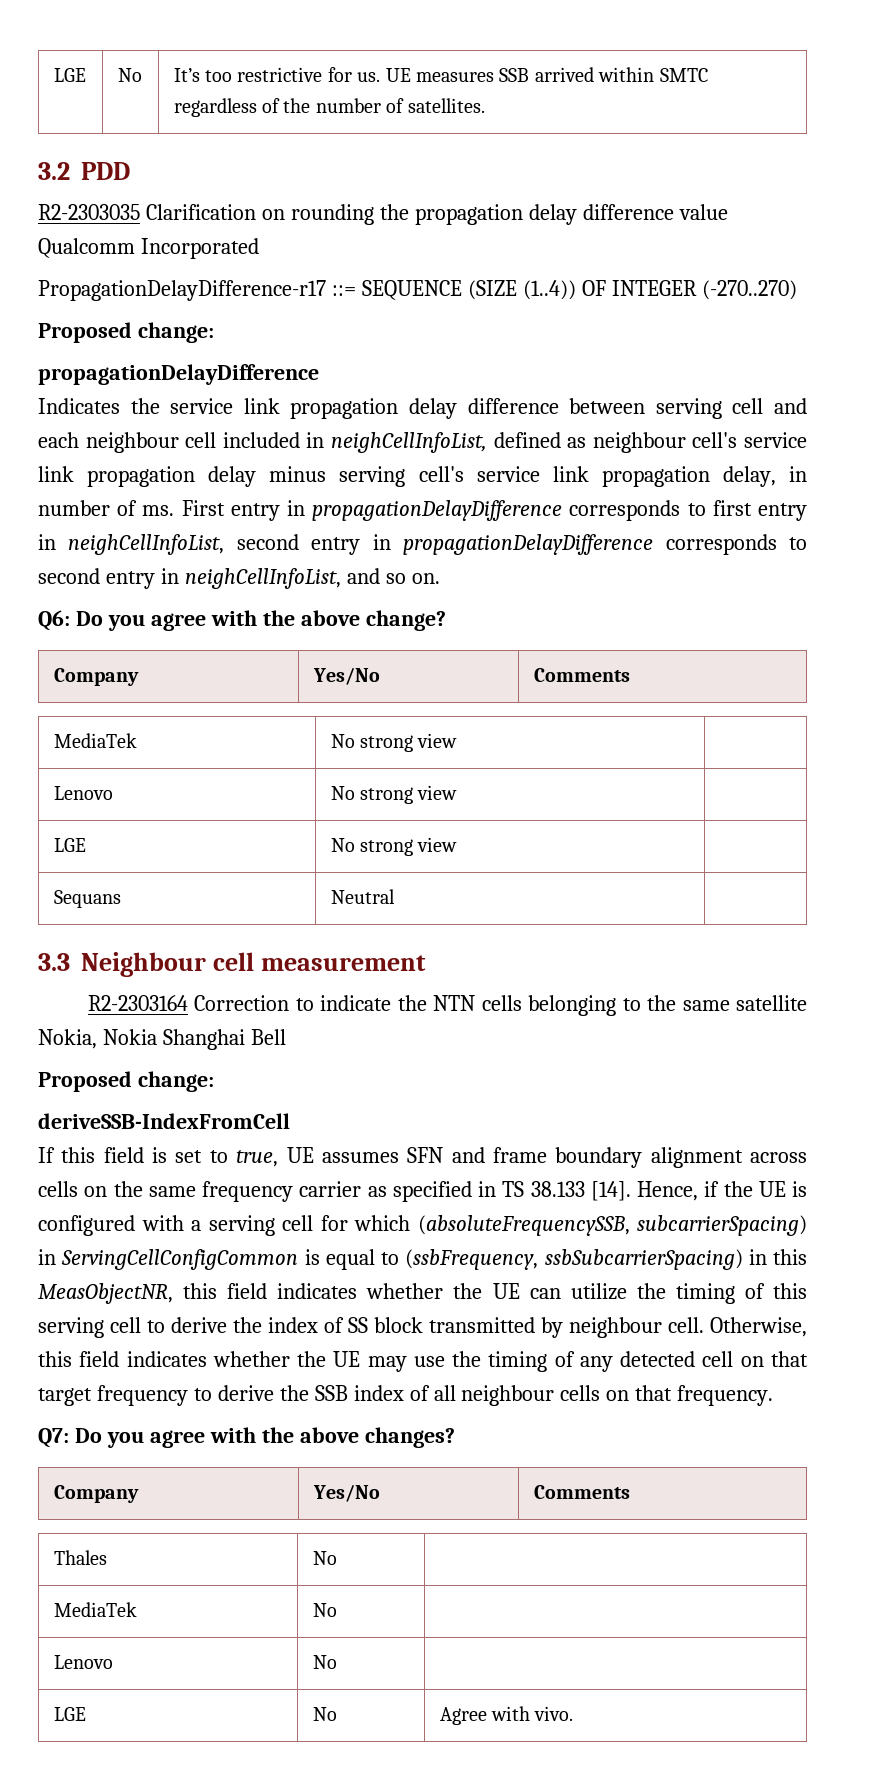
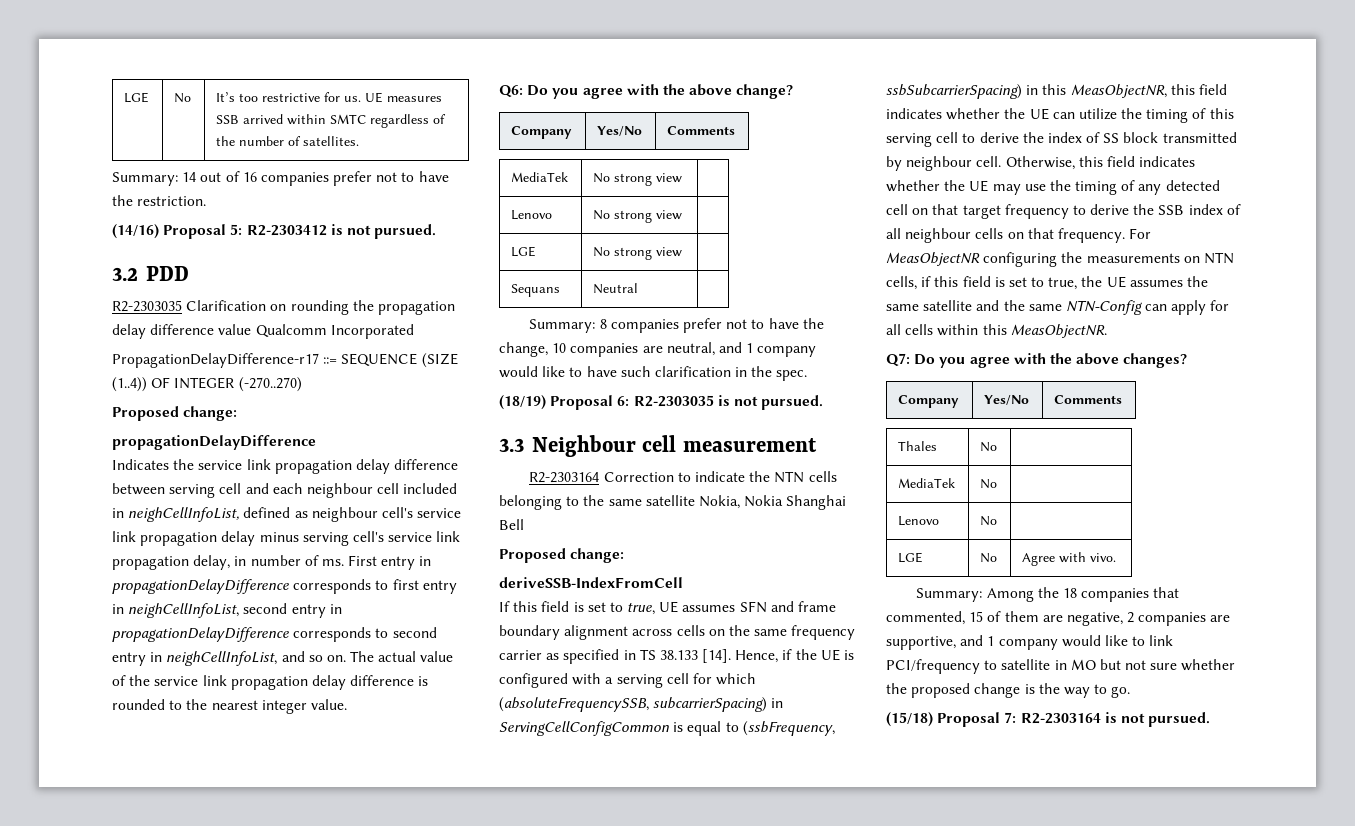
(485, 105) none -> [112,171,449,186] [112,195,207,206] [112,224,437,239] // Summary: 14 out of 16 companies prefer not to have the restriction. // (14/16) Proposal 5: R2-2303412 is not pursued.
(440, 578) none -> [350,651,454,662] [112,675,429,690] [112,699,347,714] The actual value of the service link propagation delay difference is rounded to the nearest integer value.
(395, 896) none -> [529,318,824,333] [499,342,817,357] [499,366,808,381] [499,395,824,410] // Summary: 8 companies prefer not to have the change, 10 companies are neutral, and 1 company would like to have such clarification in the spec. // (18/19) Proposal 6: R2-2303035 is not pursued.
(774, 1395) none -> [1129,228,1152,239] [886,252,1234,267] [886,276,1209,290] [886,300,1230,315] [886,324,1107,338] For MeasObjectNR configuring the measurements on NTN cells, if this field is set to true, the UE assumes the same satellite and the same NTN-Config can apply for all cells within this MeasObjectNR.
(574, 1713) none -> [916,587,1180,602] [886,611,1231,626] [886,635,1174,650] [886,659,1236,674] [886,683,1131,698] [886,712,1211,727] // Summary: Among the 18 companies that commented, 15 of them are negative, 2 companies are supportive, and 1 company would like to link PCI/frequency to satellite in MO but not sure whether the proposed change is the way to go. // (15/18) Proposal 7: R2-2303164 is not pursued.

